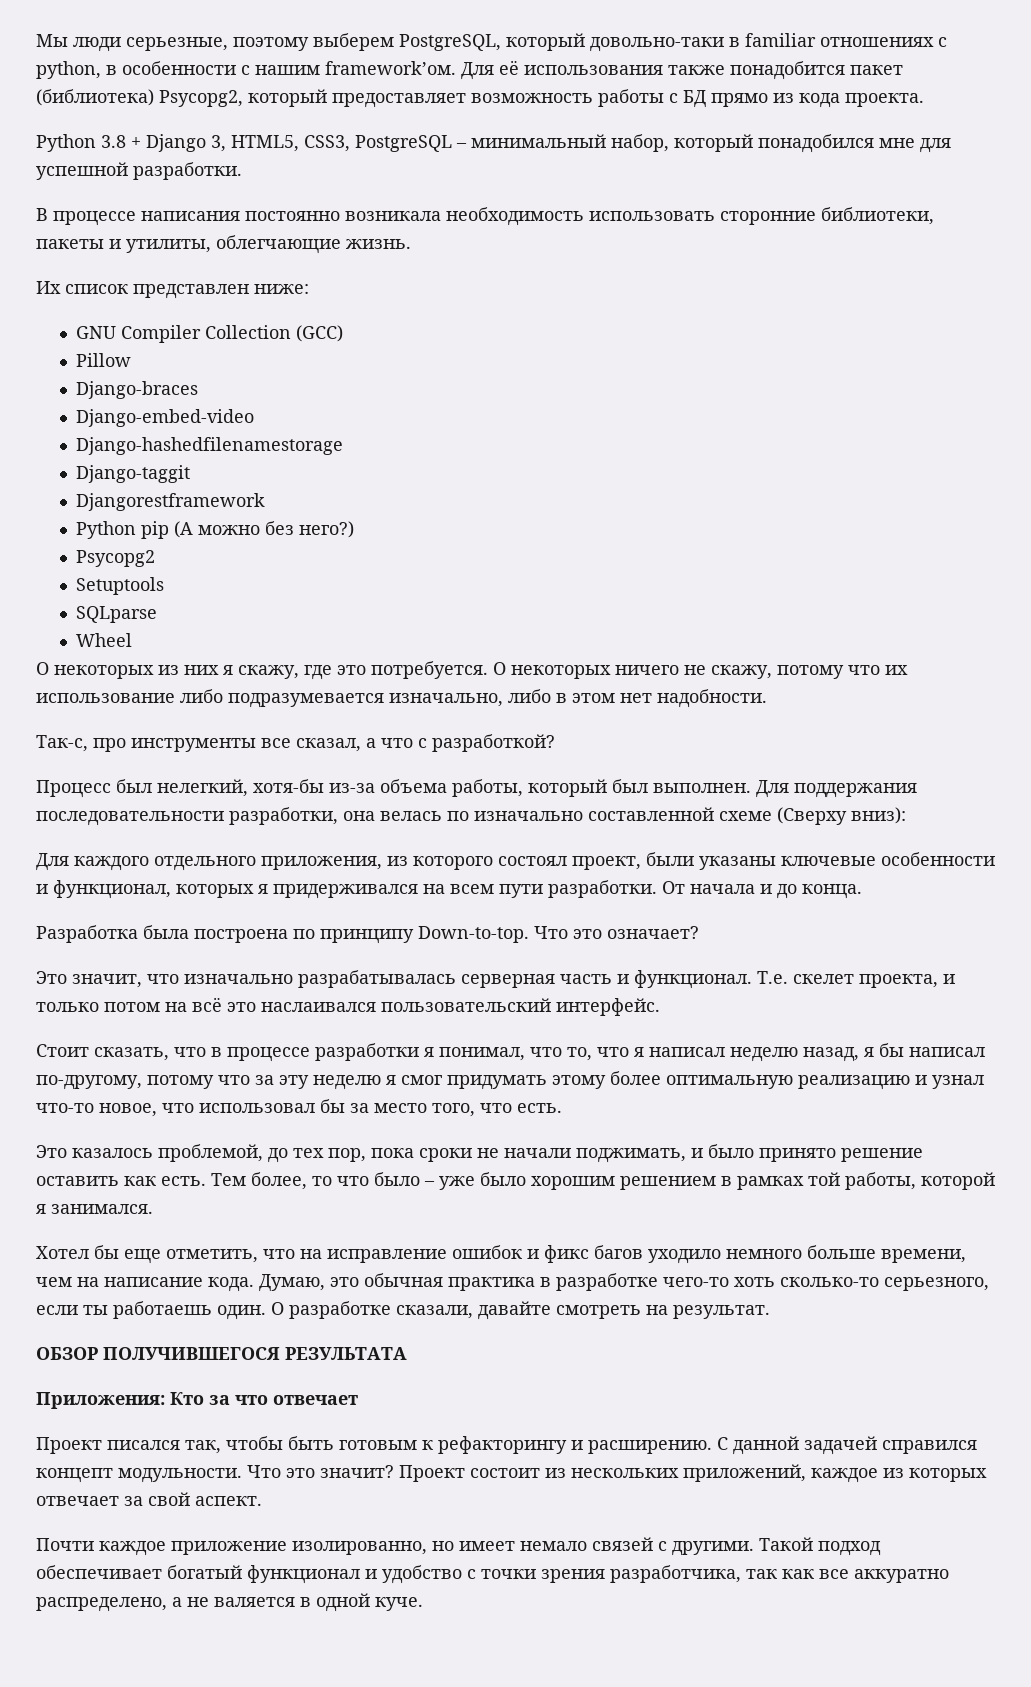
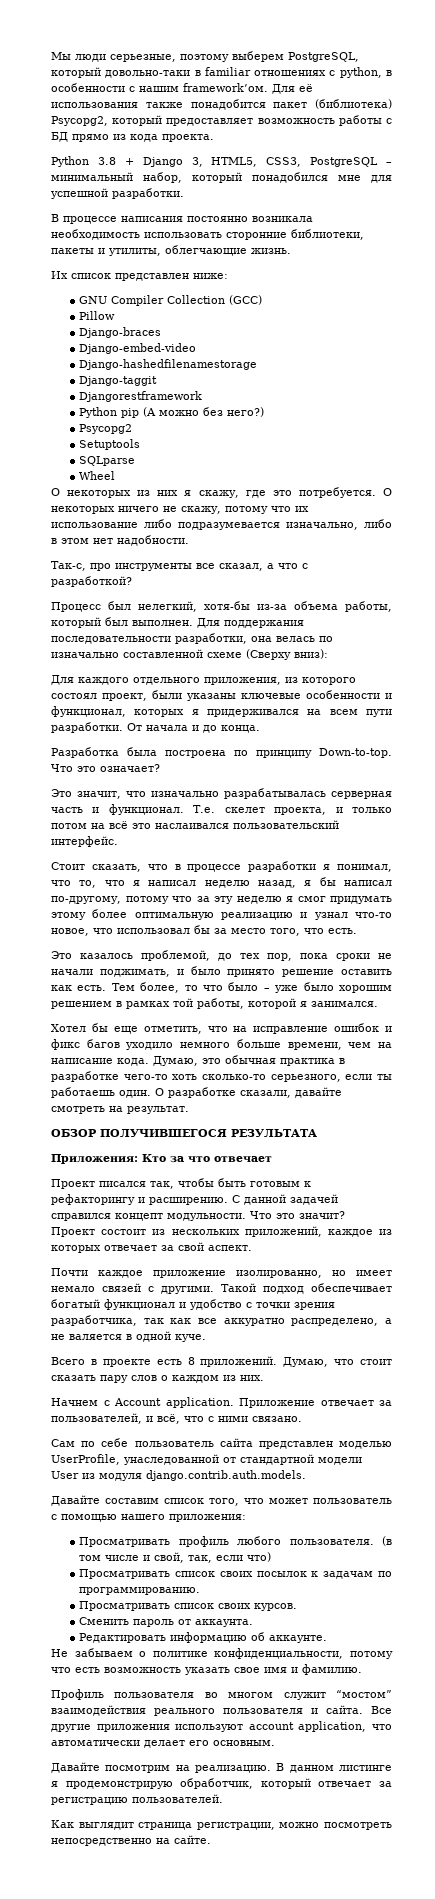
(423, 1604) none -> [51,1356,392,1367] [51,1375,264,1383] [51,1397,392,1408] [51,1413,302,1424] [51,1438,392,1449] [51,1454,362,1465] [51,1470,306,1481] [51,1495,392,1506] [51,1514,246,1522] [79,1536,393,1547] [79,1552,272,1563] [79,1569,393,1579] [79,1587,201,1595] [79,1601,298,1611] [79,1617,254,1627] [79,1632,328,1643] [51,1648,393,1659] [51,1664,362,1675] [51,1689,392,1700] [51,1705,392,1716] [51,1721,392,1732] [51,1740,275,1748] [51,1762,393,1773] [51,1778,392,1789] [51,1794,223,1805] [51,1820,392,1830] [51,1835,211,1846] // Всего в проекте есть 8 приложений. Думаю, что стоит сказать пару слов о каждом из них. // Начнем с Account application. Приложение отвечает за пользователей, и всё, что с ними связано. // Сам по себе пользователь сайта представлен моделью UserProfile, унаследованной от стандартной модели User из модуля django.contrib.auth.models. // Давайте составим список того, что может пользователь с помощью нашего приложения: // Просматривать профиль любого пользователя. (в том числе и свой, так, если что) // Просматривать список своих посылок к задачам по программированию. // Просматривать список своих курсов. // Сменить пароль от аккаунта. // Редактировать информацию об аккаунте. // Не забываем о политике конфиденциальности, потому что есть возможность указать свое имя и фамилию. // Профиль пользователя во многом служит “мостом” взаимодействия реального пользователя и сайта. Все другие приложения используют account application, что автоматически делает его основным. // Давайте посмотрим на реализацию. В данном листинге я продемонстрирую обработчик, который отвечает за регистрацию пользователей. // Как выглядит страница регистрации, можно посмотреть непосредственно на сайте.

